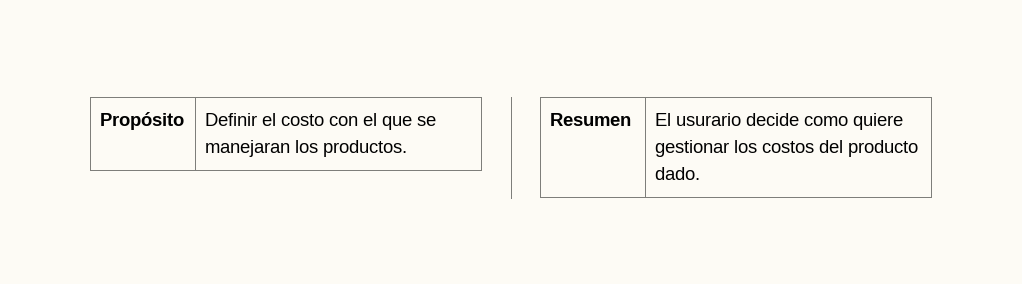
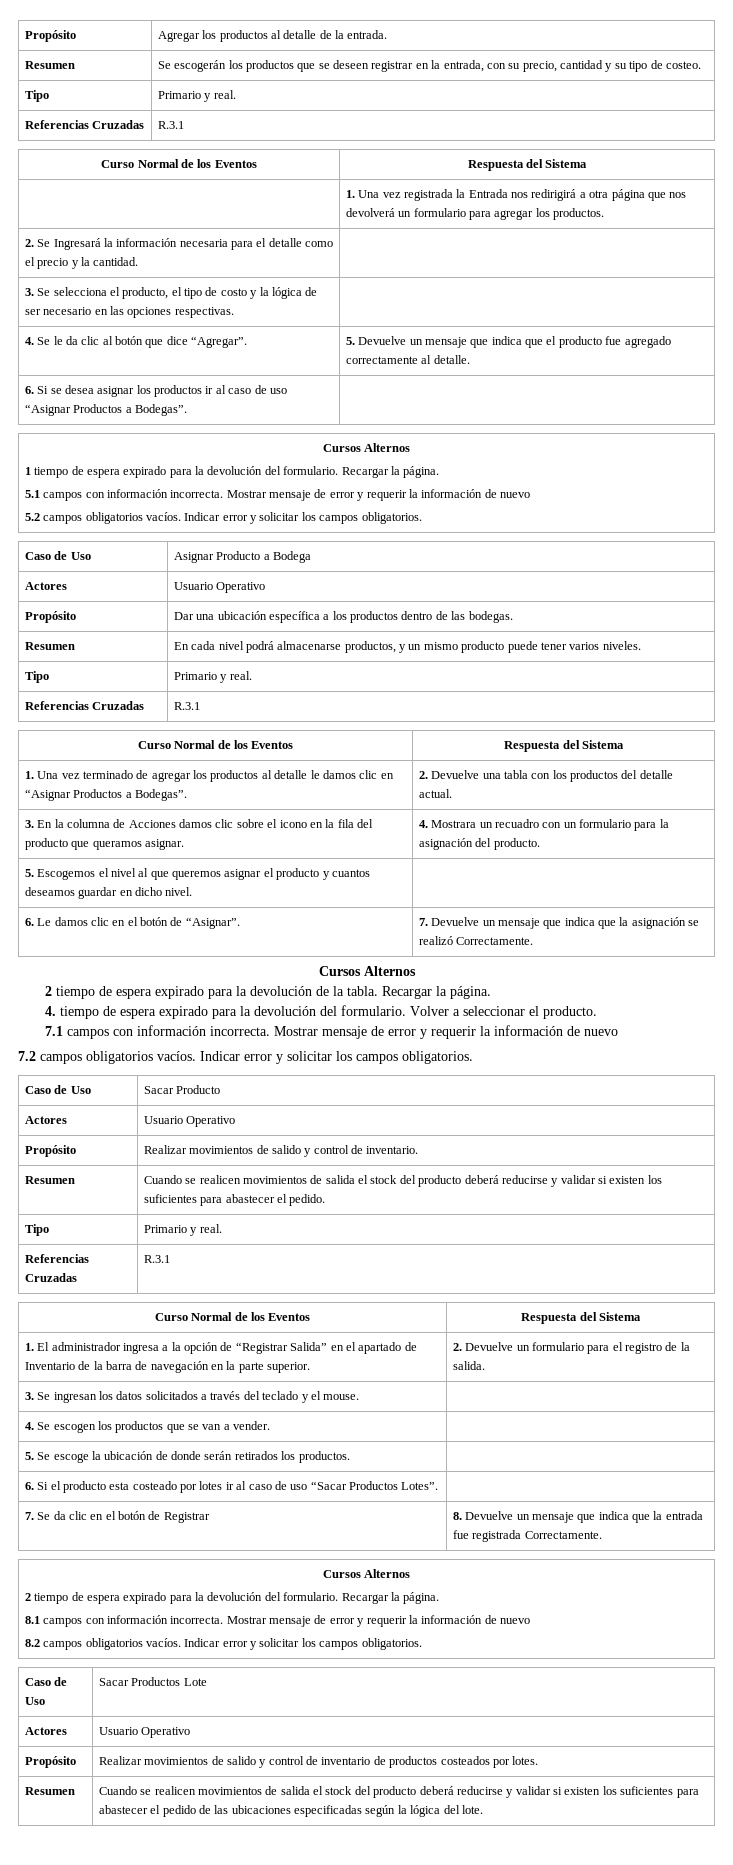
[100,112,185,130] [205,113,437,130] [205,140,408,157] [550,113,632,126] [655,113,904,130] [655,140,919,157] [655,167,701,180] Propósito | Definir el costo con el que se manejaran los productos. // Resumen | El usurario decide como quiere gestionar los costos del producto dado. -> [24,30,76,42] [157,30,388,42] [24,61,75,69] [157,60,701,72] [24,90,49,102] [157,90,236,102] [24,120,145,129] [157,121,184,129] [101,159,257,168] [467,159,588,171] [345,189,687,201] [345,208,605,220] [24,238,334,250] [24,257,139,269] [24,287,318,299] [24,306,234,318] [24,336,248,348] [345,336,671,348] [345,355,470,364] [24,385,287,397] [24,404,187,416] [322,443,411,452] [24,466,440,478] [24,489,531,501] [24,512,422,524] [24,551,91,560] [173,551,311,563] [24,582,67,590] [173,582,266,593] [24,611,76,623] [173,611,513,623] [24,642,75,650] [173,641,641,653] [24,671,49,683] [173,671,252,683] [24,701,145,710] [173,702,200,710] [137,740,294,749] [504,740,624,752] [24,770,394,782] [24,789,187,801] [418,770,673,782] [418,789,452,798] [24,819,374,828] [24,838,184,850] [418,819,669,831] [418,838,540,850] [24,868,370,880] [24,887,193,899] [24,917,240,929] [418,917,700,929] [418,936,534,945] [318,966,416,976] [45,986,492,999] [45,1005,598,1019] [45,1025,619,1039] [18,1051,473,1064] [24,1085,91,1094] [143,1085,221,1094] [24,1116,67,1124] [143,1116,236,1127] [24,1145,76,1157] [143,1145,419,1157] [24,1176,75,1184] [143,1175,662,1187] [143,1194,326,1206] [24,1224,49,1236] [143,1224,222,1236] [24,1254,89,1263] [24,1273,77,1282] [143,1255,170,1263] [154,1312,311,1321] [521,1312,641,1324] [24,1342,417,1354] [24,1361,311,1373] [452,1342,690,1354] [452,1361,485,1370] [24,1391,360,1403] [24,1421,271,1433] [24,1451,350,1463] [24,1481,439,1493] [24,1511,210,1523] [452,1511,703,1523] [452,1530,602,1542] [322,1569,411,1578] [24,1592,440,1604] [24,1615,531,1627] [24,1638,422,1650] [24,1677,68,1686] [24,1697,45,1705] [98,1677,207,1686] [24,1727,67,1735] [98,1727,191,1738] [24,1756,76,1768] [98,1756,539,1768] [24,1787,75,1795] [98,1786,699,1798] [98,1805,483,1817] Propósito | Agregar los productos al detalle de la entrada. // Resumen | Se escogerán los productos que se deseen registrar en la entrada, con su precio, cantidad y su tipo de costeo. // Tipo | Primario y real. // Referencias Cruzadas | R.3.1 // Curso Normal de los Eventos | Respuesta del Sistema // | 1. Una vez registrada la Entrada nos redirigirá a otra página que nos devolverá un formulario para agregar los productos. // 2. Se Ingresará la información necesaria para el detalle como el precio y la cantidad. | // 3. Se selecciona el producto, el tipo de costo y la lógica de ser necesario en las opciones respectivas. | // 4. Se le da clic al botón que dice “Agregar”. | 5. Devuelve un mensaje que indica que el producto fue agregado correctamente al detalle. // 6. Si se desea asignar los productos ir al caso de uso “Asignar Productos a Bodegas”. | // Cursos Alternos // 1 tiempo de espera expirado para la devolución del formulario. Recargar la página. // 5.1 campos con información incorrecta. Mostrar mensaje de error y requerir la información de nuevo // 5.2 campos obligatorios vacíos. Indicar error y solicitar los campos obligatorios. // Caso de Uso | Asignar Producto a Bodega // Actores | Usuario Operativo // Propósito | Dar una ubicación específica a los productos dentro de las bodegas. // Resumen | En cada nivel podrá almacenarse productos, y un mismo producto puede tener varios niveles. // Tipo | Primario y real. // Referencias Cruzadas | R.3.1 // Curso Normal de los Eventos | Respuesta del Sistema // 1. Una vez terminado de agregar los productos al detalle le damos clic en “Asignar Productos a Bodegas”. | 2. Devuelve una tabla con los productos del detalle actual. // 3. En la columna de Acciones damos clic sobre el icono en la fila del producto que queramos asignar. | 4. Mostrara un recuadro con un formulario para la asignación del producto. // 5. Escogemos el nivel al que queremos asignar el producto y cuantos deseamos guardar en dicho nivel. | // 6. Le damos clic en el botón de “Asignar”. | 7. Devuelve un mensaje que indica que la asignación se realizó Correctamente. // Cursos Alternos // 2 tiempo de espera expirado para la devolución de la tabla. Recargar la página. // 4. tiempo de espera expirado para la devolución del formulario. Volver a seleccionar el producto. // 7.1 campos con información incorrecta. Mostrar mensaje de error y requerir la información de nuevo // 7.2 campos obligatorios vacíos. Indicar error y solicitar los campos obligatorios. // Caso de Uso | Sacar Producto // Actores | Usuario Operativo // Propósito | Realizar movimientos de salido y control de inventario. // Resumen | Cuando se realicen movimientos de salida el stock del producto deberá reducirse y validar si existen los suficientes para abastecer el pedido. // Tipo | Primario y real. // Referencias Cruzadas | R.3.1 // Curso Normal de los Eventos | Respuesta del Sistema // 1. El administrador ingresa a la opción de “Registrar Salida” en el apartado de Inventario de la barra de navegación en la parte superior. | 2. Devuelve un formulario para el registro de la salida. // 3. Se ingresan los datos solicitados a través del teclado y el mouse. | // 4. Se escogen los productos que se van a vender. | // 5. Se escoge la ubicación de donde serán retirados los productos. | // 6. Si el producto esta costeado por lotes ir al caso de uso “Sacar Productos Lotes”. | // 7. Se da clic en el botón de Registrar | 8. Devuelve un mensaje que indica que la entrada fue registrada Correctamente. // Cursos Alternos // 2 tiempo de espera expirado para la devolución del formulario. Recargar la página. // 8.1 campos con información incorrecta. Mostrar mensaje de error y requerir la información de nuevo // 8.2 campos obligatorios vacíos. Indicar error y solicitar los campos obligatorios. // Caso de Uso | Sacar Productos Lote // Actores | Usuario Operativo // Propósito | Realizar movimientos de salido y control de inventario de productos costeados por lotes. // Resumen | Cuando se realicen movimientos de salida el stock del producto deberá reducirse y validar si existen los suficientes para abastecer el pedido de las ubicaciones especificadas según la lógica del lote.

